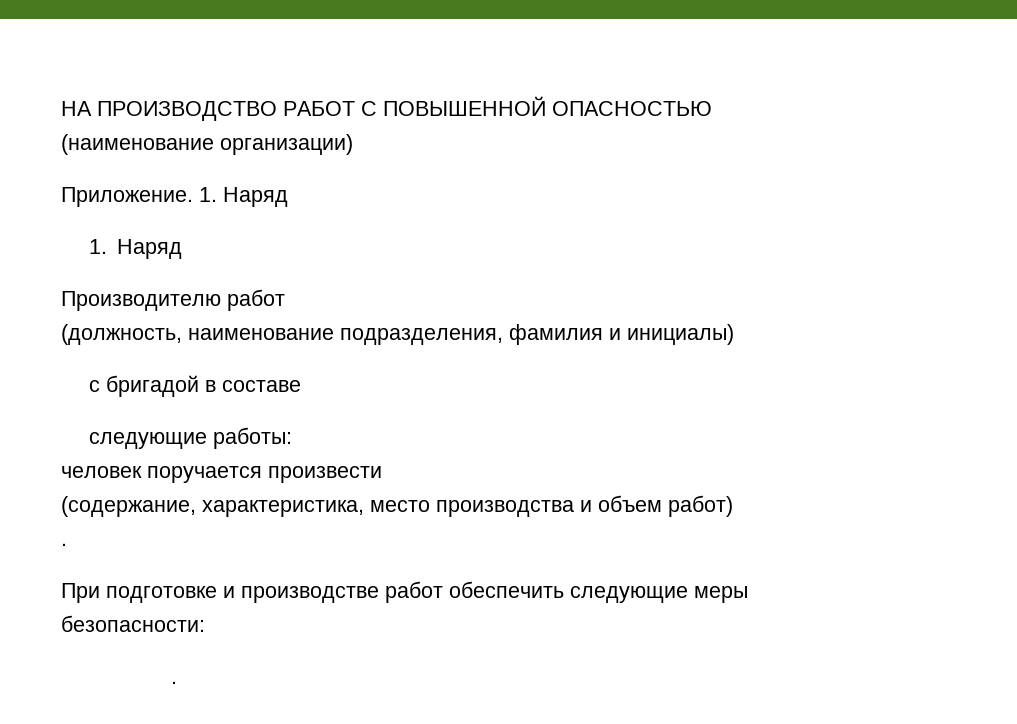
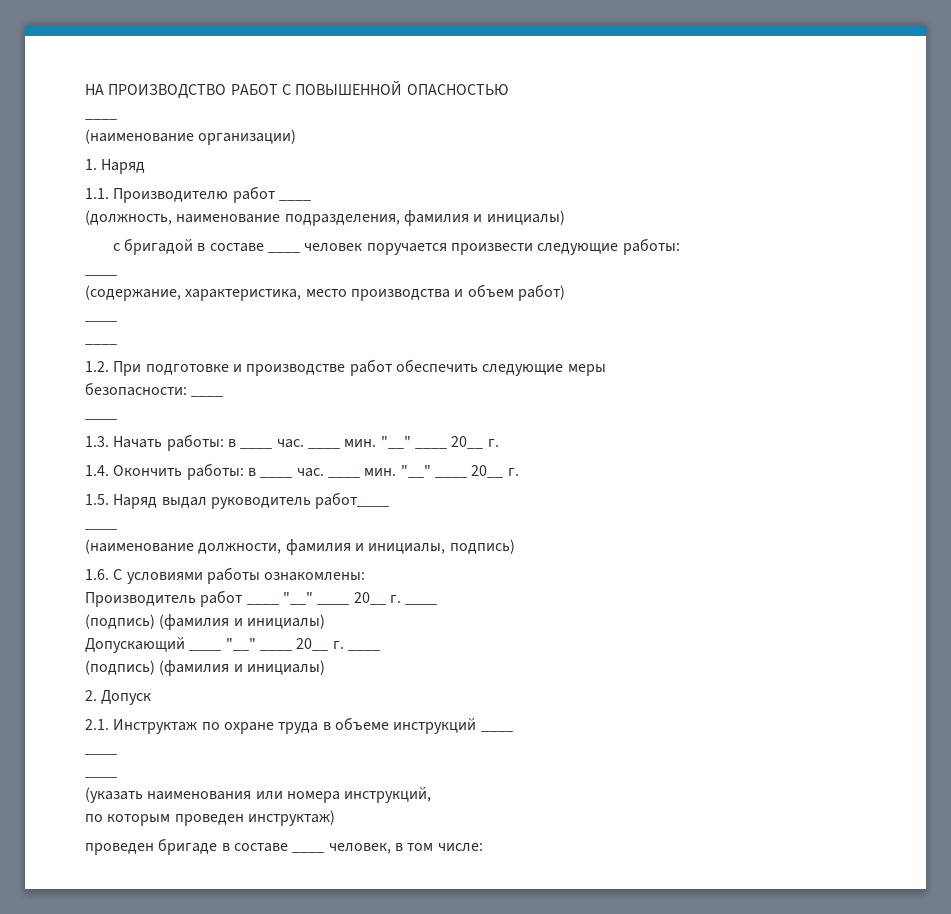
(712, 108) none -> [85,118,117,120] // ____
[61,187,288,207] [88,239,183,259] Приложение. 1. Наряд // 1. Наряд // -> [85,159,146,174] [85,188,109,199] 1. Наряд // 1.1.
(285, 300) none -> [278,199,311,201] ____
(301, 386) // -> [267,243,533,255] ____ человек поручается произвести
[61,466,382,483] человек поручается произвести -> [85,274,117,276] ____
[61,543,67,546] . // -> [85,320,117,322] [85,343,117,345] [85,361,109,372] ____ // ____ // 1.2.
[171,681,178,684] // . -> [191,395,224,397] [85,418,117,420] [85,434,236,451] [240,439,340,449] [344,436,499,449] [85,463,256,480] [260,468,360,478] [364,465,519,478] [85,492,390,509] [85,528,117,530] [85,539,515,555] [85,567,366,584] [85,590,401,607] [405,603,438,605] [85,614,325,630] [85,637,344,653] [347,649,380,651] [85,660,325,676] [85,690,152,705] [85,717,513,734] [85,753,117,755] [85,776,117,778] [85,787,432,803] [85,810,335,826] [85,838,483,855] ____ // ____ // 1.3. Начать работы: в ____ час. ____ мин. "__" ____ 20__ г. // 1.4. Окончить работы: в ____ час. ____ мин. "__" ____ 20__ г. // 1.5. Наряд выдал руководитель работ____ // ____ // (наименование должности, фамилия и инициалы, подпись) // 1.6. С условиями работы ознакомлены: // Производитель работ ____ "__" ____ 20__ г. ____ // (подпись) (фамилия и инициалы) // Допускающий ____ "__" ____ 20__ г. ____ // (подпись) (фамилия и инициалы) // 2. Допуск // 2.1. Инструктаж по охране труда в объеме инструкций ____ // ____ // ____ // (указать наименования или номера инструкций, // по которым проведен инструктаж) // проведен бригаде в составе ____ человек, в том числе:

